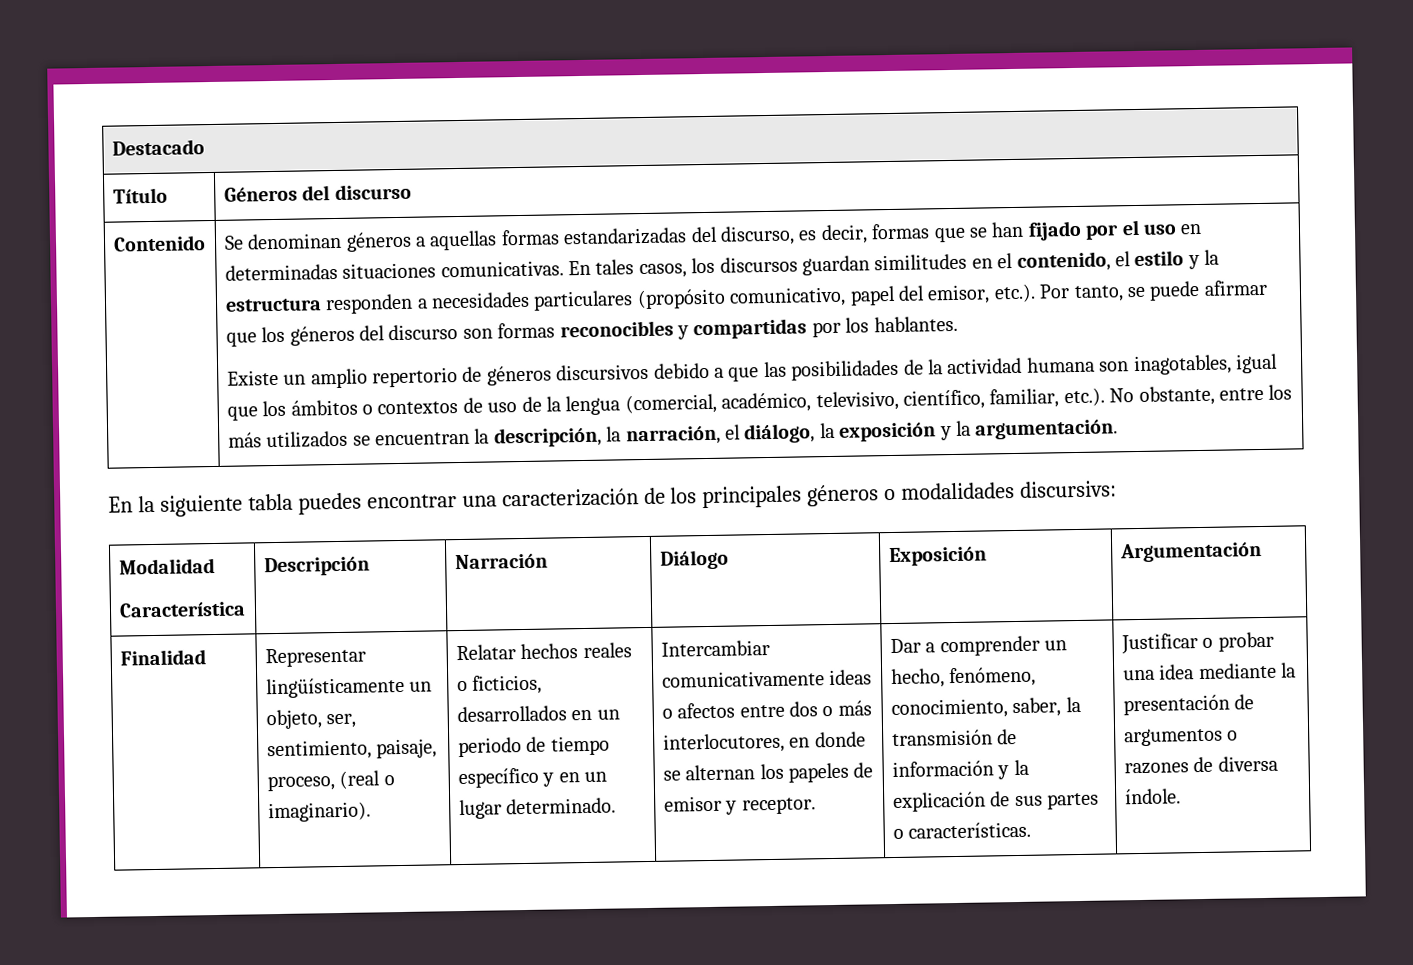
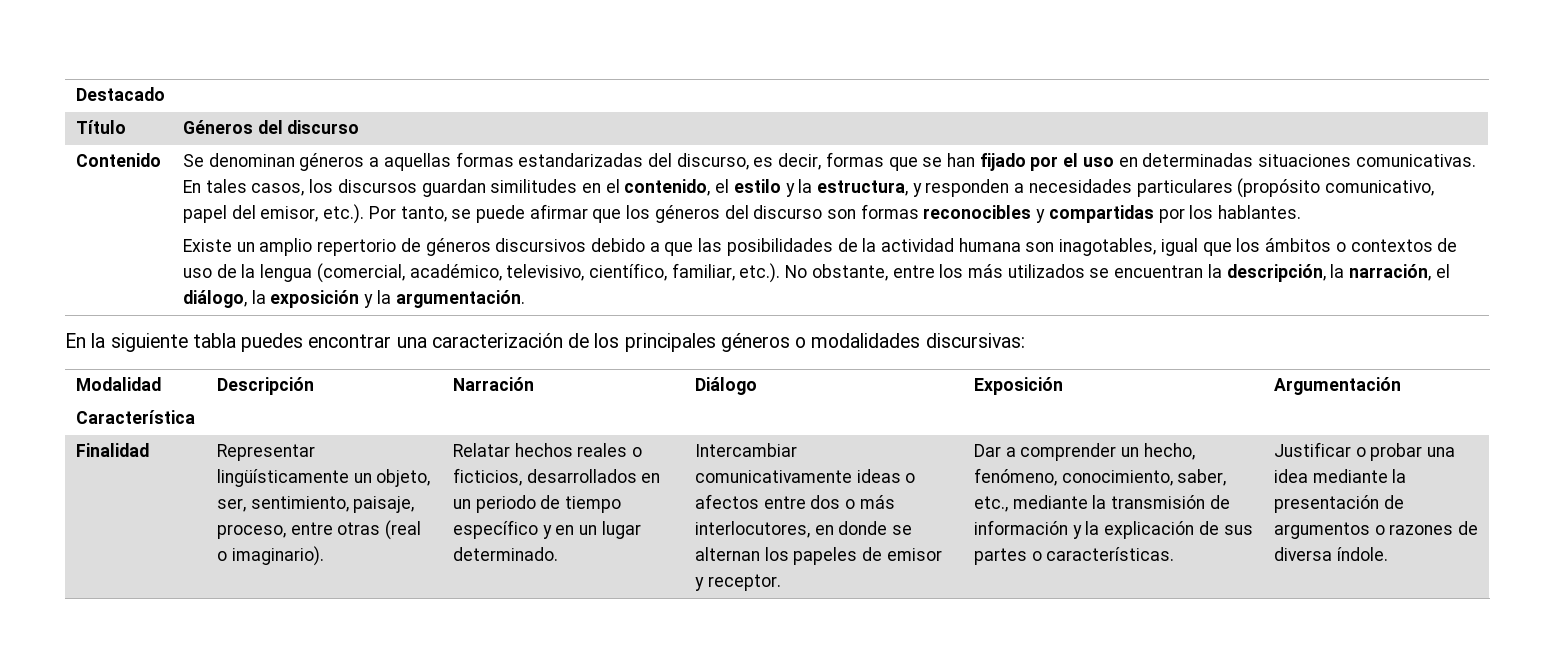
[224,298,322,312] estructura -> [817,180,922,197] estructura, y
[1020,480,1118,498] discursivs: -> [925,333,1025,348] discursivas:
(335, 783) none -> [290,522,381,535] entre otras
(1062, 707) none -> [973,495,1088,512] etc., mediante

